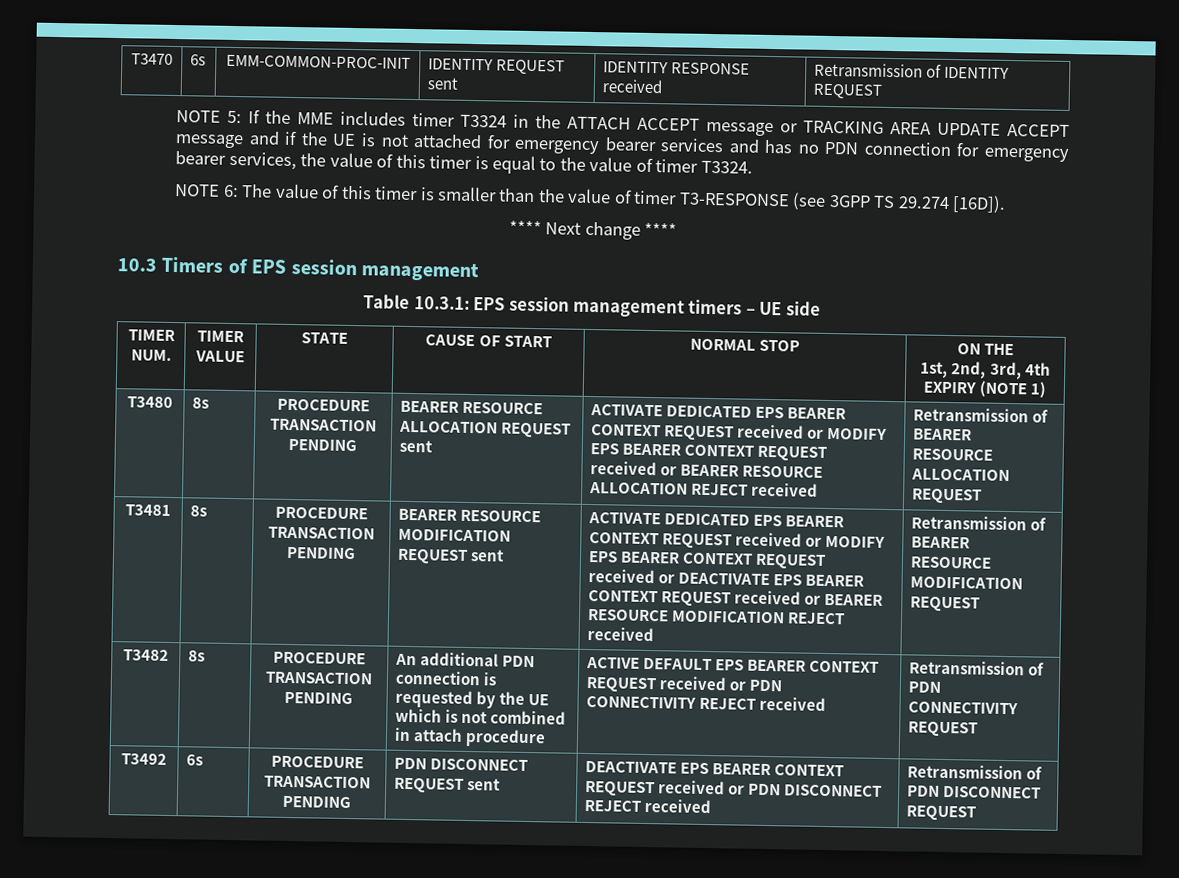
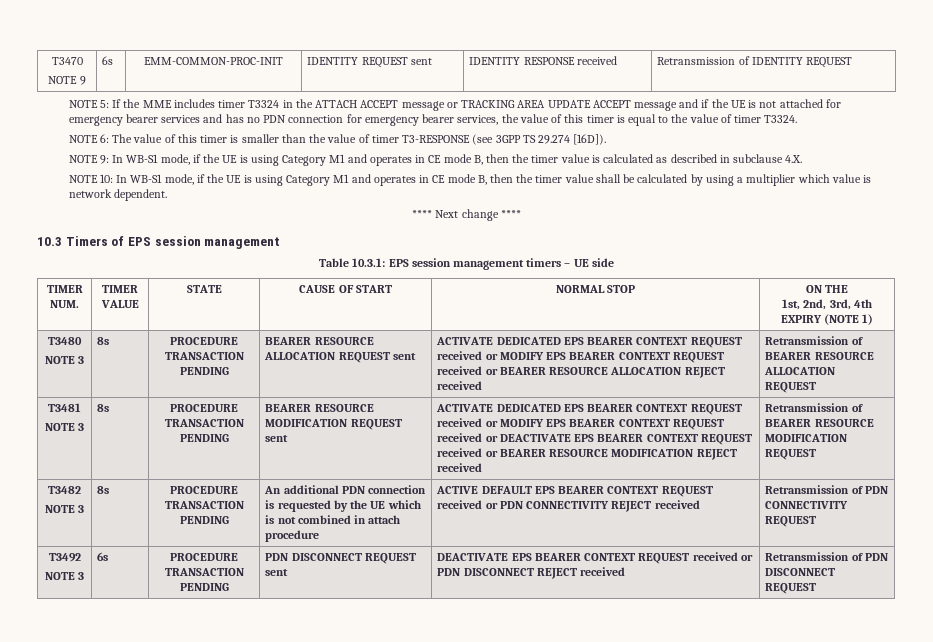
(173, 59) none -> [48,76,86,85] // NOTE 9
(1006, 204) none -> [68,154,803,166] [68,174,872,186] [68,189,167,201] // NOTE 9: In WB-S1 mode, if the UE is using Category M1 and operates in CE mode B, then the timer value is calculated as described in subclause 4.X. // NOTE 10: In WB-S1 mode, if the UE is using Category M1 and operates in CE mode B, then the timer value shall be calculated by using a multiplier which value is network dependent.
(173, 402) none -> [44,356,85,364] // NOTE 3
(171, 510) none -> [44,423,85,431] // NOTE 3
(169, 655) none -> [44,505,85,513] // NOTE 3
(167, 759) none -> [44,572,85,580] // NOTE 3

